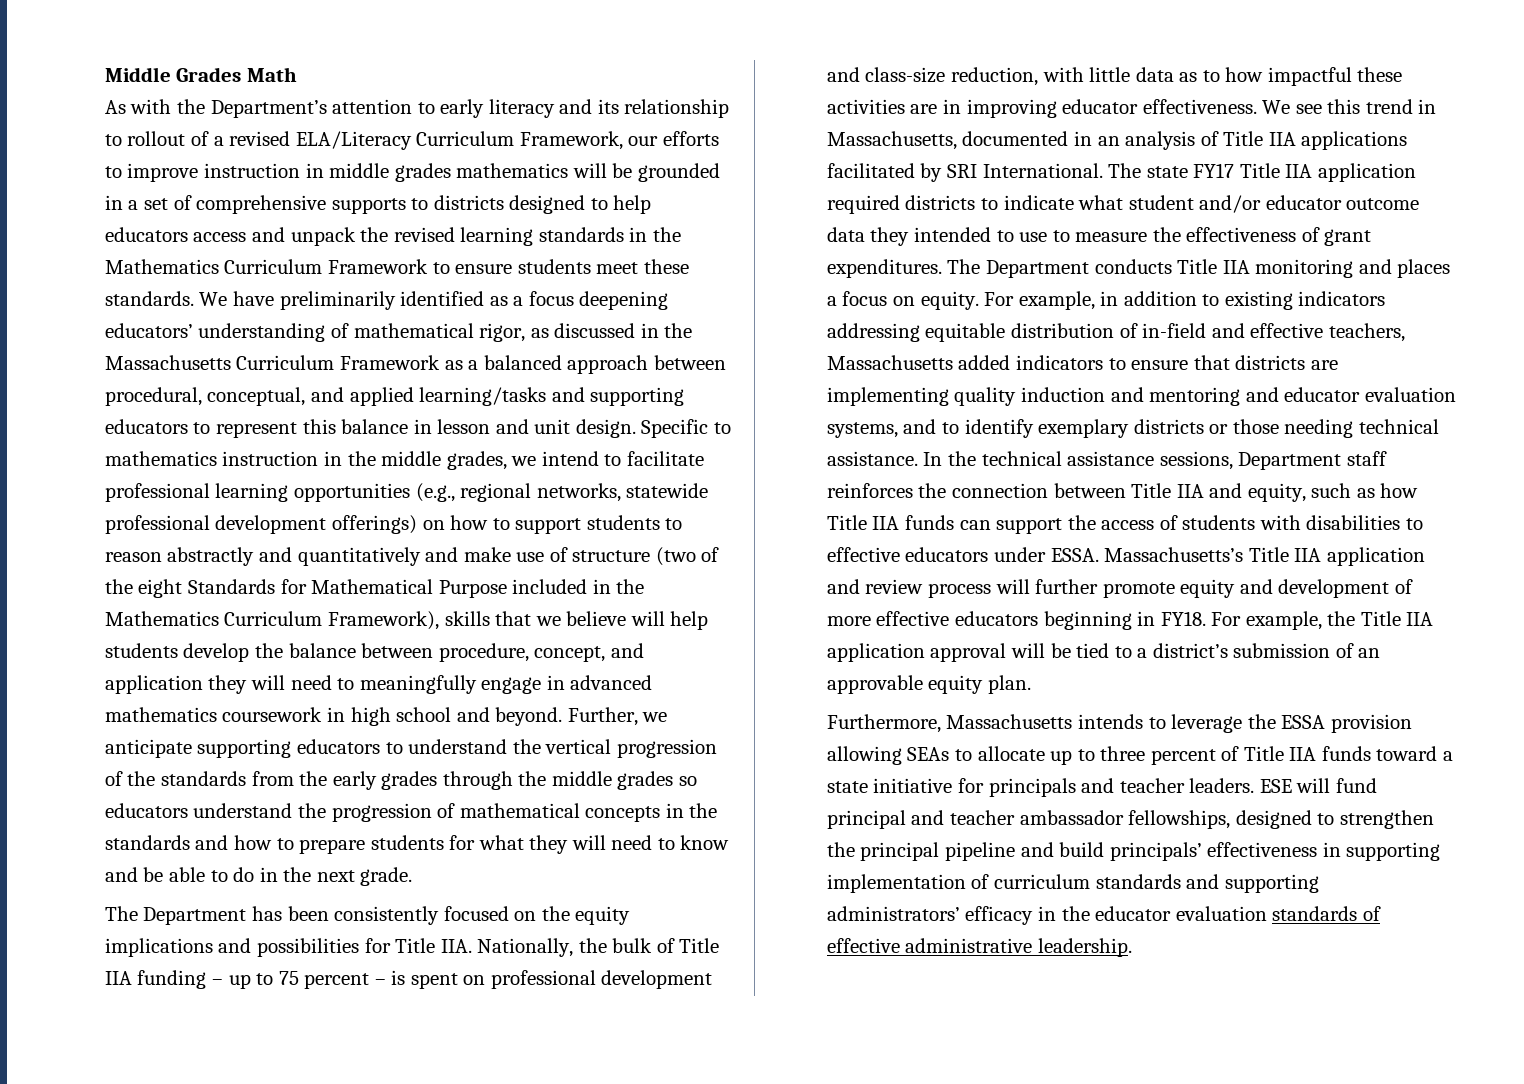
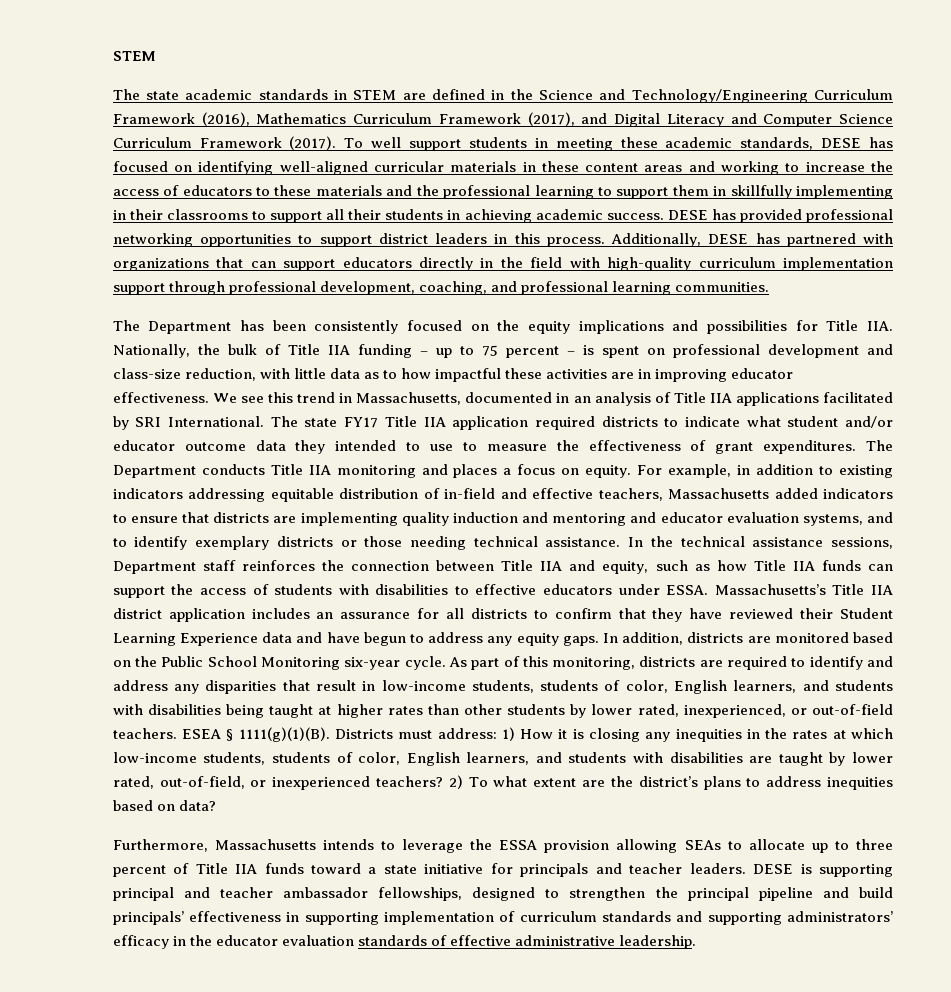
[104,67,297,82] [104,99,730,118] [104,131,719,150] [104,163,720,182] [104,195,652,214] [104,227,681,246] [104,259,689,274] [104,291,669,310] [104,323,693,342] [104,355,726,374] [104,387,685,406] [104,419,731,438] [104,451,704,470] [104,483,709,502] [104,515,683,534] [104,547,720,566] [104,579,645,598] [104,611,709,630] [104,643,644,662] [104,675,653,694] [104,707,668,726] [104,739,717,758] [104,771,697,790] [104,803,718,822] [104,835,730,854] [104,867,413,886] Middle Grades Math // As with the Department’s attention to early literacy and its relationship to rollout of a revised ELA/Literacy Curriculum Framework, our efforts to improve instruction in middle grades mathematics will be grounded in a set of comprehensive supports to districts designed to help educators access and unpack the revised learning standards in the Mathematics Curriculum Framework to ensure students meet these standards. We have preliminarily identified as a focus deepening educators’ understanding of mathematical rigor, as discussed in the Massachusetts Curriculum Framework as a balanced approach between procedural, conceptual, and applied learning/tasks and supporting educators to represent this balance in lesson and unit design. Specific to mathematics instruction in the middle grades, we intend to facilitate professional learning opportunities (e.g., regional networks, statewide professional development offerings) on how to support students to reason abstractly and quantitatively and make use of structure (two of the eight Standards for Mathematical Purpose included in the Mathematics Curriculum Framework), skills that we believe will help students develop the balance between procedure, concept, and application they will need to meaningfully engage in advanced mathematics coursework in high school and beyond. Further, we anticipate supporting educators to understand the vertical progression of the standards from the early grades through the middle grades so educators understand the progression of mathematical concepts in the standards and how to prepare students for what they will need to know and be able to do in the next grade. -> [112,51,156,61] [112,89,894,103] [112,112,893,127] [112,136,894,151] [112,161,894,175] [112,185,894,199] [112,209,893,223] [112,233,894,247] [112,257,893,271] [112,281,770,295] STEM // The state academic standards in STEM are defined in the Science and Technology/Engineering Curriculum Framework (2016), Mathematics Curriculum Framework (2017), and Digital Literacy and Computer Science Curriculum Framework (2017). To well support students in meeting these academic standards, DESE has focused on identifying well-aligned curricular materials in these content areas and working to increase the access of educators to these materials and the professional learning to support them in skillfully implementing in their classrooms to support all their students in achieving academic success. DESE has provided professional networking opportunities to support district leaders in this process. Additionally, DESE has partnered with organizations that can support educators directly in the field with high-quality curriculum implementation support through professional development, coaching, and professional learning communities.
[1326,547,1425,566] [826,579,1413,598] [826,611,1434,630] [826,643,1381,662] [826,675,1031,694] application and review process will further promote equity and development of more effective educators beginning in FY18. For example, the Title IIA application approval will be tied to a district’s submission of an approvable equity plan. -> [112,608,894,622] [112,632,893,646] [112,656,893,670] [112,680,894,694] [112,704,894,718] [112,727,894,742] [112,752,894,766] [112,775,893,790] [112,800,216,811] district application includes an assurance for all districts to confirm that they have reviewed their Student Learning Experience data and have begun to address any equity gaps. In addition, districts are monitored based on the Public School Monitoring six-year cycle. As part of this monitoring, districts are required to identify and address any disparities that result in low-income students, students of color, English learners, and students with disabilities being taught at higher rates than other students by lower rated, inexperienced, or out-of-field teachers. ESEA § 1111(g)(1)(B). Districts must address: 1) How it is closing any inequities in the rates at which low-income students, students of color, English learners, and students with disabilities are taught by lower rated, out-of-field, or inexperienced teachers? 2) To what extent are the district’s plans to address inequities based on data?
[1259,778,1377,793] ESE will fund -> [753,864,893,877] DESE is supporting

